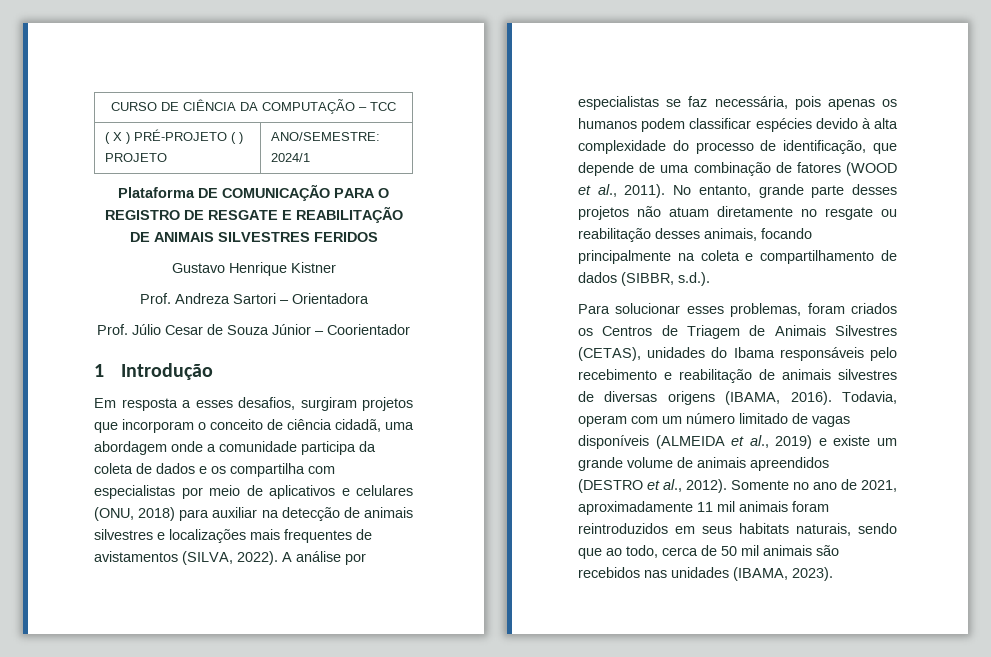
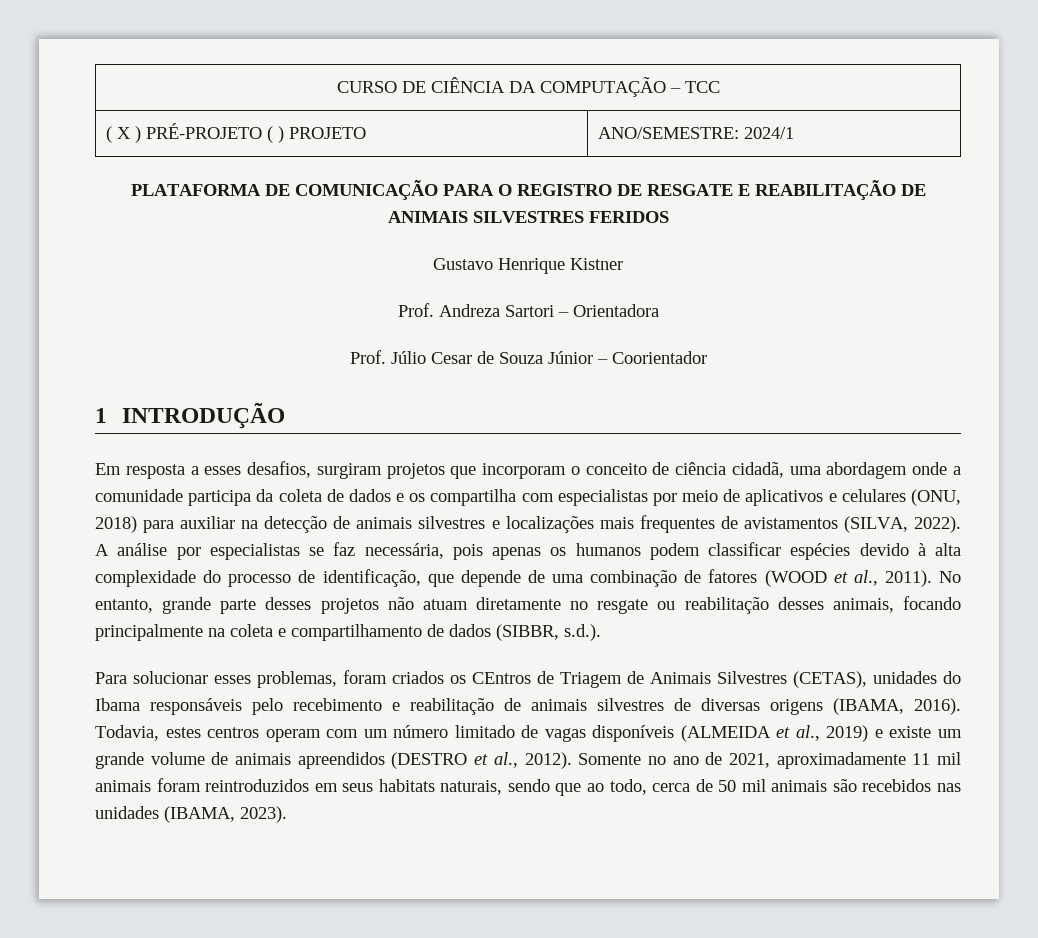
[118,187,195,198] Plataforma -> [130,184,261,196] PLATAFORMA
[121,363,214,380] Introdução -> [122,403,286,429] INTRODUÇÃO
[602,326,653,336] Centros -> [472,672,531,684] CEntros
(897, 397) none -> [165,727,260,738] estes centros

